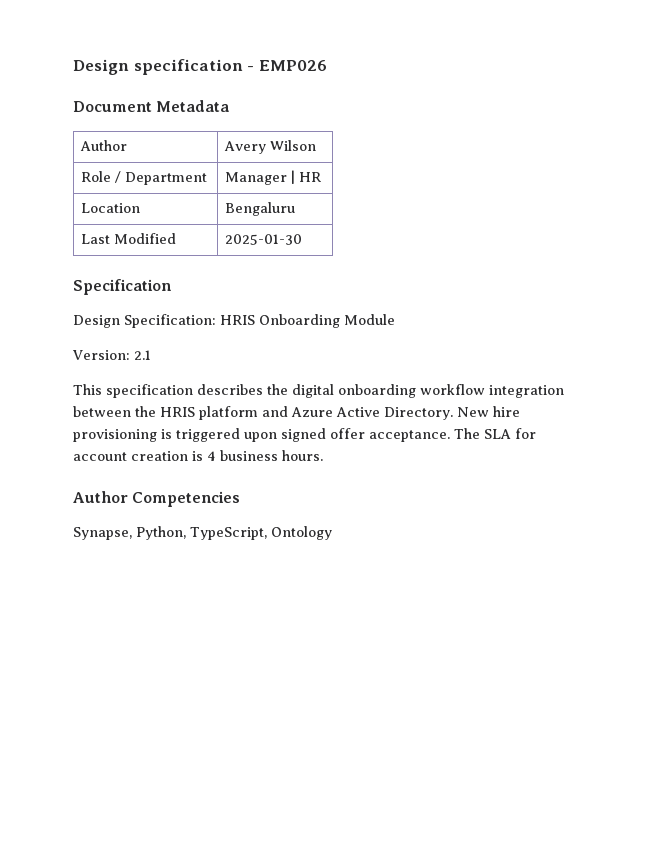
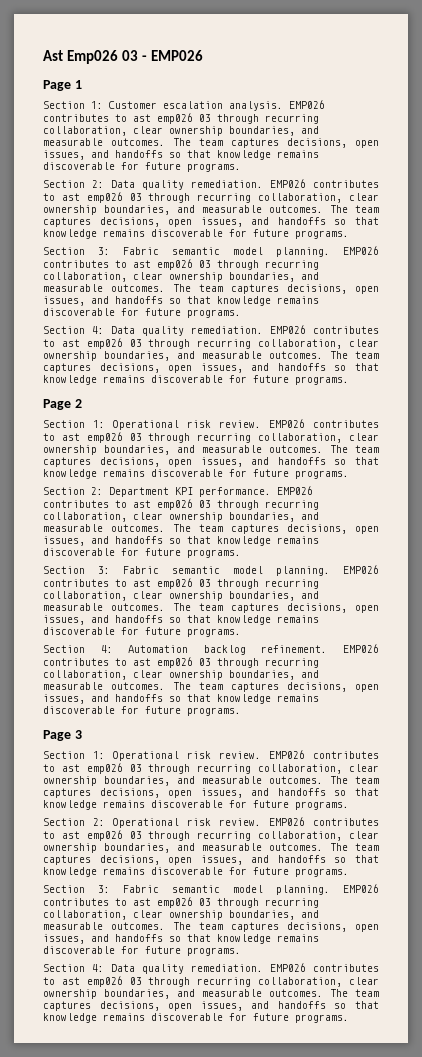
[73,59,243,75] Design specification -> [43,50,139,64] Ast Emp026 03
[73,100,231,112] [79,140,127,151] [223,140,316,154] [80,171,207,185] [224,170,321,185] [80,203,140,213] [224,202,295,216] [80,233,176,244] [224,234,302,245] [73,279,172,295] [73,314,395,328] [72,350,151,360] [73,384,564,398] [73,406,520,420] [73,428,536,442] [73,450,323,461] [73,491,241,507] [73,526,332,540] Document Metadata // Author | Avery Wilson // Role / Department | Manager | HR // Location | Bengaluru // Last Modified | 2025-01-30 // Specification // Design Specification: HRIS Onboarding Module // Version: 2.1 // This specification describes the digital onboarding workflow integration between the HRIS platform and Azure Active Directory. New hire provisioning is triggered upon signed offer acceptance. The SLA for account creation is 4 business hours. // Author Competencies // Synapse, Python, TypeScript, Ontology -> [43,80,82,91] [43,100,325,111] [43,113,319,124] [43,126,319,136] [43,138,379,148] [43,150,319,160] [43,162,241,172] [43,179,379,190] [43,192,379,203] [43,205,379,215] [43,217,379,227] [43,229,349,239] [43,246,379,257] [43,259,319,270] [43,272,319,282] [43,284,379,294] [43,296,319,306] [43,308,241,318] [43,325,379,336] [43,338,379,349] [43,351,379,361] [43,363,379,373] [43,375,349,385] [43,399,82,410] [43,419,379,430] [43,432,379,443] [43,445,379,455] [43,457,379,467] [43,469,349,479] [43,486,313,497] [43,499,319,510] [43,512,319,522] [43,524,379,534] [43,536,319,546] [43,548,241,558] [43,565,379,576] [43,578,319,589] [43,591,319,601] [43,603,379,613] [43,615,319,625] [43,627,241,637] [43,644,379,655] [43,657,319,668] [43,670,319,680] [43,682,379,692] [43,694,319,704] [43,706,241,716] [43,730,82,741] [43,750,379,761] [43,763,379,774] [43,776,379,786] [43,788,379,798] [43,800,349,810] [43,817,379,828] [43,830,379,841] [43,843,379,853] [43,855,379,865] [43,867,349,877] [43,884,379,895] [43,897,319,908] [43,910,319,920] [43,922,379,932] [43,934,319,944] [43,946,241,956] [43,963,379,974] [43,976,379,987] [43,989,379,999] [43,1001,379,1011] [43,1013,349,1023] Page 1 // Section 1: Customer escalation analysis. EMP026 contributes to ast emp026 03 through recurring collaboration, clear ownership boundaries, and measurable outcomes. The team captures decisions, open issues, and handoffs so that knowledge remains discoverable for future programs. // Section 2: Data quality remediation. EMP026 contributes to ast emp026 03 through recurring collaboration, clear ownership boundaries, and measurable outcomes. The team captures decisions, open issues, and handoffs so that knowledge remains discoverable for future programs. // Section 3: Fabric semantic model planning. EMP026 contributes to ast emp026 03 through recurring collaboration, clear ownership boundaries, and measurable outcomes. The team captures decisions, open issues, and handoffs so that knowledge remains discoverable for future programs. // Section 4: Data quality remediation. EMP026 contributes to ast emp026 03 through recurring collaboration, clear ownership boundaries, and measurable outcomes. The team captures decisions, open issues, and handoffs so that knowledge remains discoverable for future programs. // Page 2 // Section 1: Operational risk review. EMP026 contributes to ast emp026 03 through recurring collaboration, clear ownership boundaries, and measurable outcomes. The team captures decisions, open issues, and handoffs so that knowledge remains discoverable for future programs. // Section 2: Department KPI performance. EMP026 contributes to ast emp026 03 through recurring collaboration, clear ownership boundaries, and measurable outcomes. The team captures decisions, open issues, and handoffs so that knowledge remains discoverable for future programs. // Section 3: Fabric semantic model planning. EMP026 contributes to ast emp026 03 through recurring collaboration, clear ownership boundaries, and measurable outcomes. The team captures decisions, open issues, and handoffs so that knowledge remains discoverable for future programs. // Section 4: Automation backlog refinement. EMP026 contributes to ast emp026 03 through recurring collaboration, clear ownership boundaries, and measurable outcomes. The team captures decisions, open issues, and handoffs so that knowledge remains discoverable for future programs. // Page 3 // Section 1: Operational risk review. EMP026 contributes to ast emp026 03 through recurring collaboration, clear ownership boundaries, and measurable outcomes. The team captures decisions, open issues, and handoffs so that knowledge remains discoverable for future programs. // Section 2: Operational risk review. EMP026 contributes to ast emp026 03 through recurring collaboration, clear ownership boundaries, and measurable outcomes. The team captures decisions, open issues, and handoffs so that knowledge remains discoverable for future programs. // Section 3: Fabric semantic model planning. EMP026 contributes to ast emp026 03 through recurring collaboration, clear ownership boundaries, and measurable outcomes. The team captures decisions, open issues, and handoffs so that knowledge remains discoverable for future programs. // Section 4: Data quality remediation. EMP026 contributes to ast emp026 03 through recurring collaboration, clear ownership boundaries, and measurable outcomes. The team captures decisions, open issues, and handoffs so that knowledge remains discoverable for future programs.

